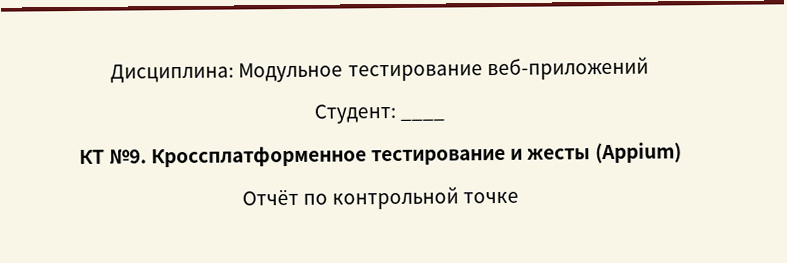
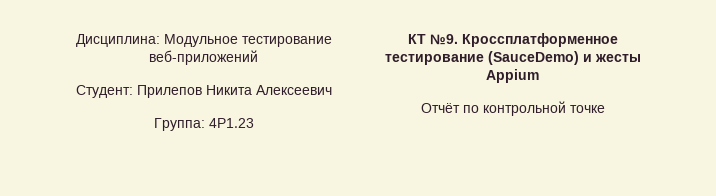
[400,117,446,121] ____ -> [136,85,332,98] [153,118,254,131] Прилепов Никита Алексеевич // Группа: 4P1.23
(506, 157) none -> [487,51,579,65] (SauceDemo)
[595,142,683,164] (Appium) -> [486,69,539,83] Appium

